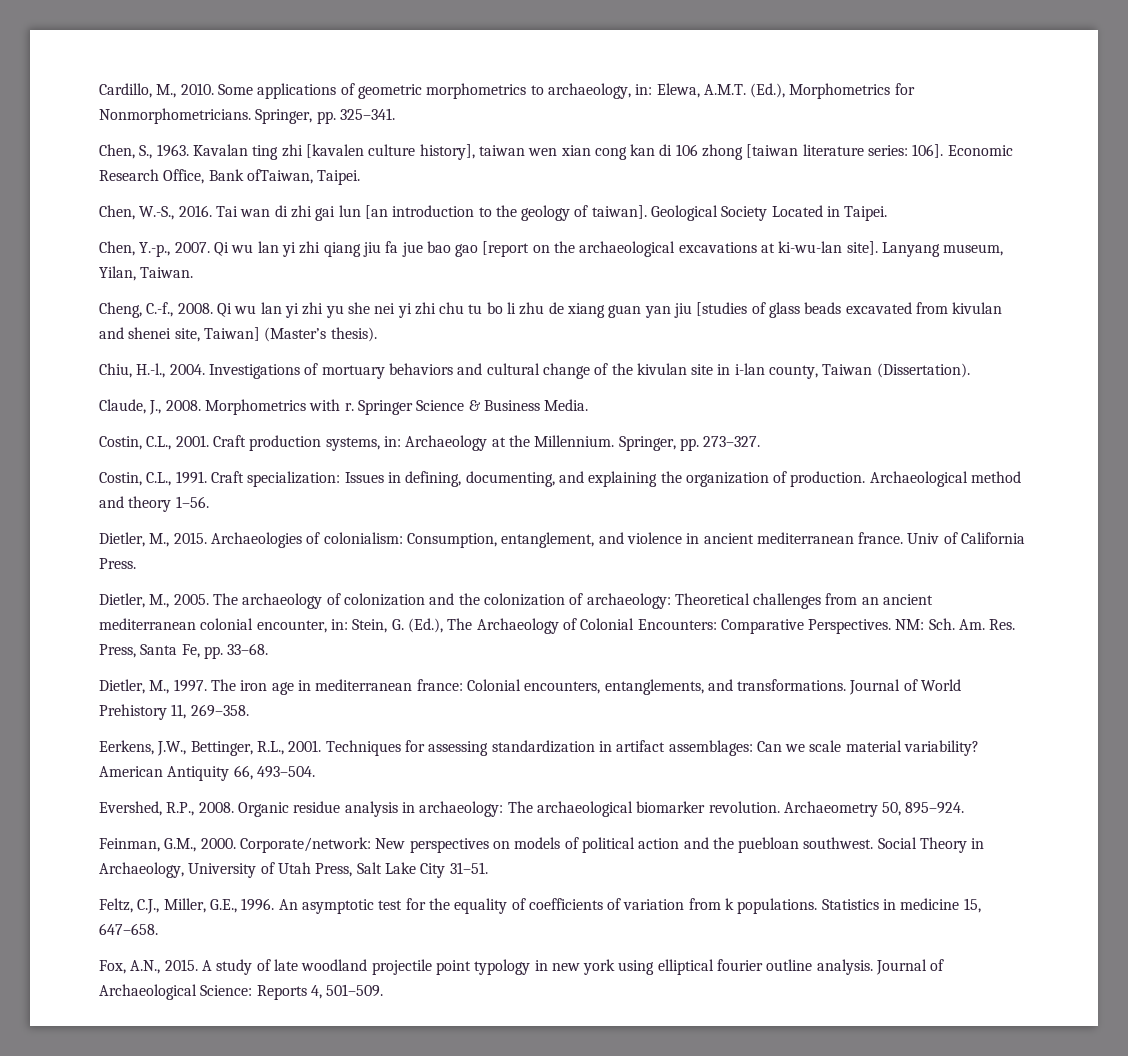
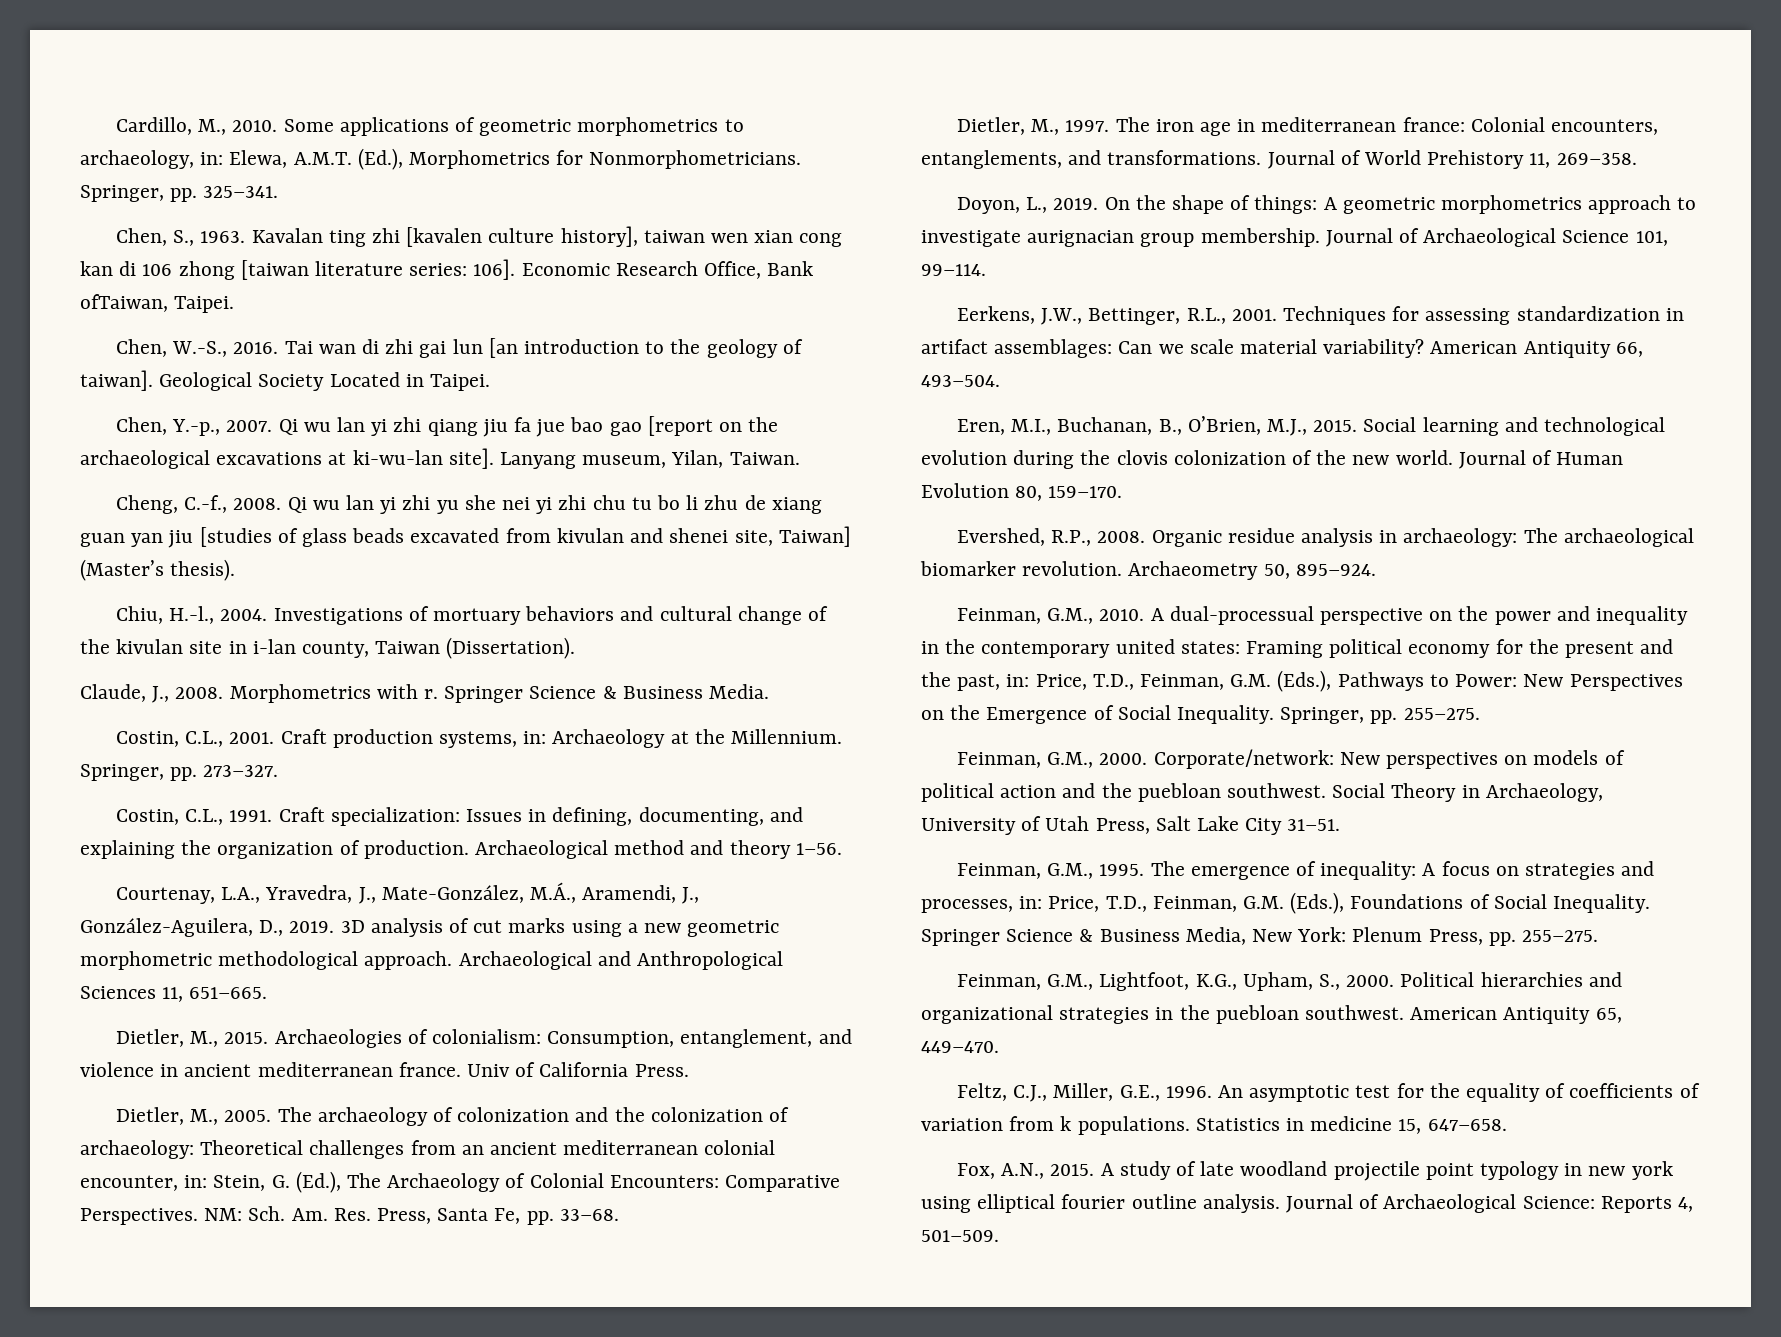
(209, 502) none -> [115,882,700,904] [80,918,780,937] [80,951,784,970] [80,986,268,1002] // Courtenay, L.A., Yravedra, J., Mate-González, M.Á., Aramendi, J., González-Aguilera, D., 2019. 3D analysis of cut marks using a new geometric morphometric methodological approach. Archaeological and Anthropological Sciences 11, 651–665.
(249, 710) none -> [956,195,1697,214] [921,228,1668,247] [921,264,986,276] // Doyon, L., 2019. On the shape of things: A geometric morphometrics approach to investigate aurignacian group membership. Journal of Archaeological Science 101, 99–114.
(315, 772) none -> [956,416,1665,436] [921,450,1624,469] [921,483,1123,501] // Eren, M.I., Buchanan, B., O’Brien, M.J., 2015. Social learning and technological evolution during the clovis colonization of the new world. Journal of Human Evolution 80, 159–170.
(965, 808) none -> [956,606,1688,625] [921,639,1674,658] [921,670,1683,692] [921,705,1480,724] // Feinman, G.M., 2010. A dual-processual perspective on the power and inequality in the contemporary united states: Framing political economy for the present and the past, in: Price, T.D., Feinman, G.M. (Eds.), Pathways to Power: New Perspectives on the Emergence of Social Inequality. Springer, pp. 255–275.
(488, 868) none -> [956,861,1655,880] [921,892,1651,914] [921,927,1599,946] [956,972,1622,991] [921,1005,1622,1024] [921,1041,999,1053] // Feinman, G.M., 1995. The emergence of inequality: A focus on strategies and processes, in: Price, T.D., Feinman, G.M. (Eds.), Foundations of Social Inequality. Springer Science & Business Media, New York: Plenum Press, pp. 255–275. // Feinman, G.M., Lightfoot, K.G., Upham, S., 2000. Political hierarchies and organizational strategies in the puebloan southwest. American Antiquity 65, 449–470.

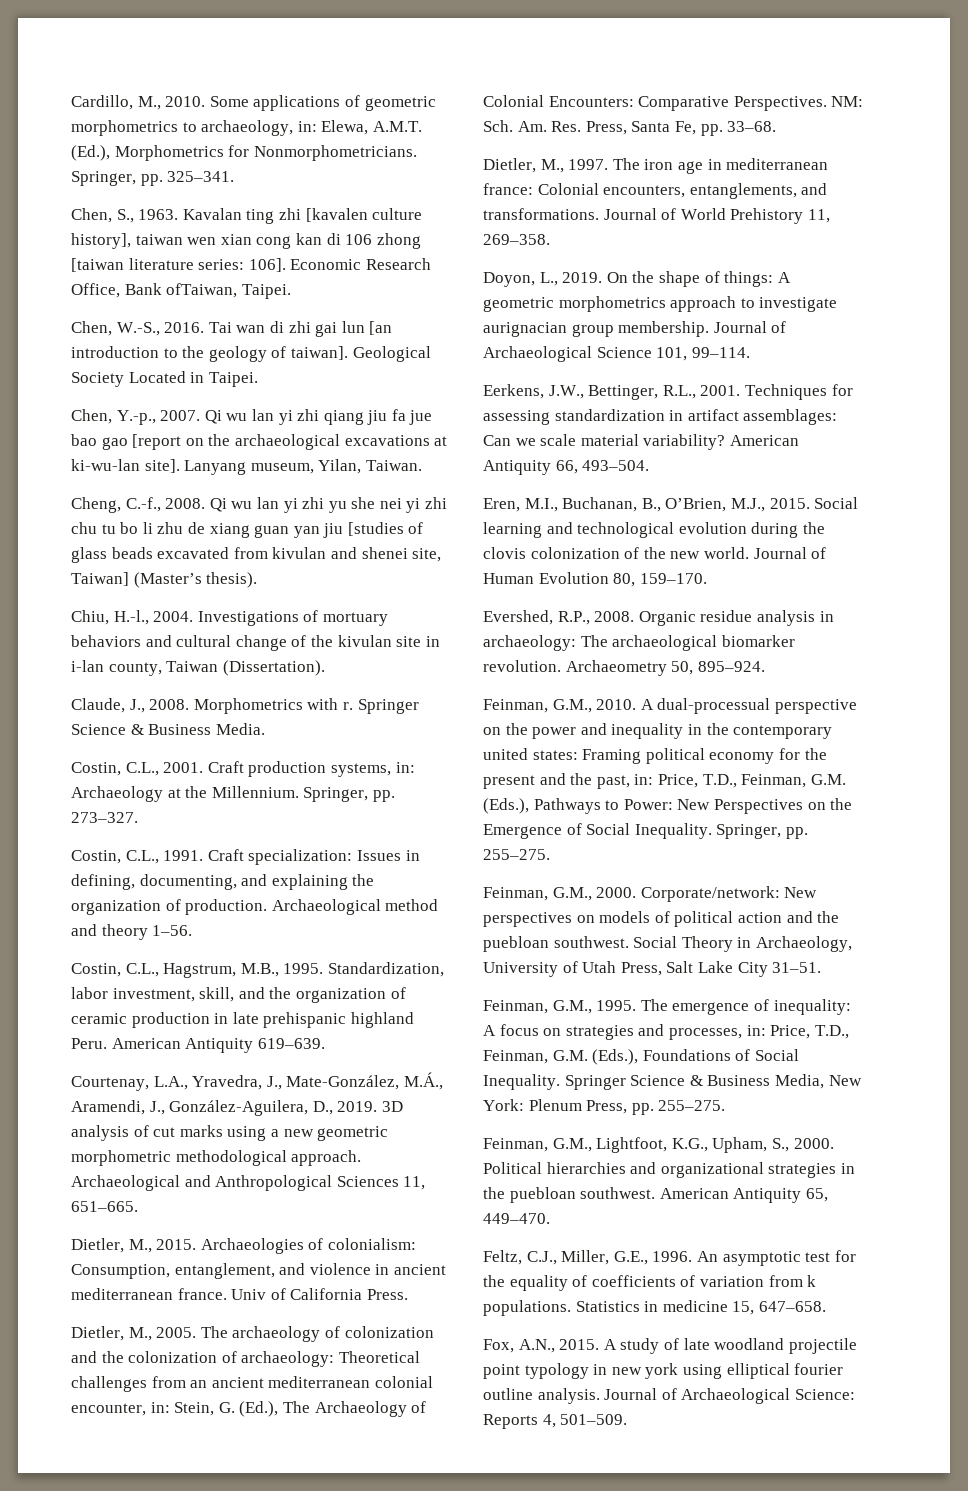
(842, 849) none -> [71,962,444,978] [71,987,406,1003] [71,1012,414,1028] [71,1038,325,1053] // Costin, C.L., Hagstrum, M.B., 1995. Standardization, labor investment, skill, and the organization of ceramic production in late prehispanic highland Peru. American Antiquity 619–639.

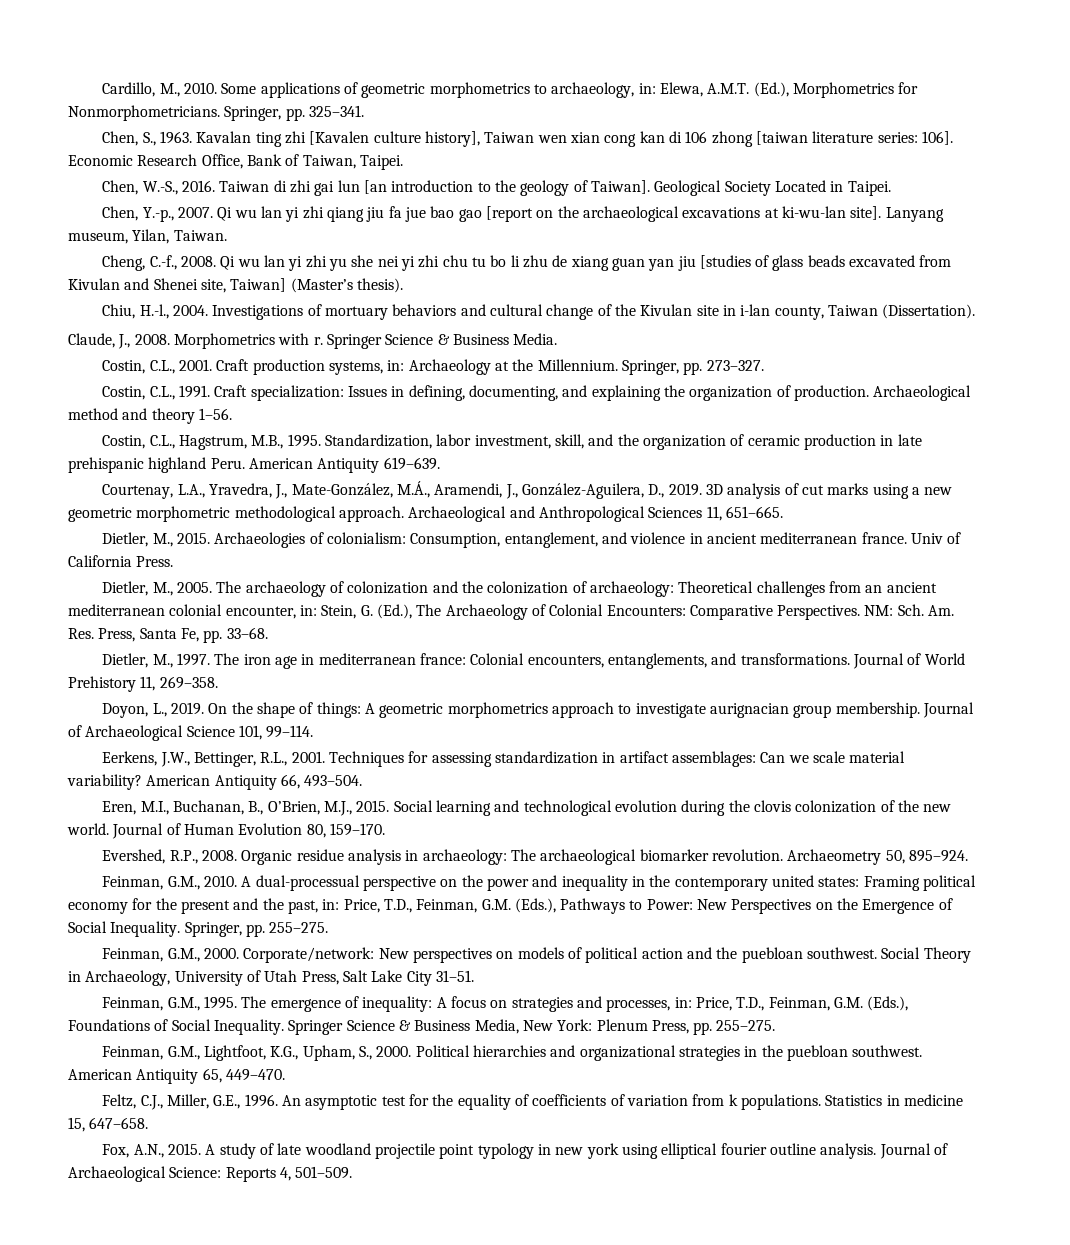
[305,208,368,222] [kavalen -> [309,131,370,145] [Kavalen
[135,234,183,245] taiwan -> [484,132,535,143] Taiwan
[166,283,238,298] ofTaiwan, -> [285,154,356,169] of Taiwan,
[208,322,266,333] Tai wan -> [219,181,270,192] Taiwan
[290,346,348,360] taiwan]. -> [590,180,650,194] Taiwan].
[272,547,408,559] kivulan and shenei -> [68,278,198,290] Kivulan and Shenei
[337,635,392,647] kivulan -> [640,304,693,316] Kivulan

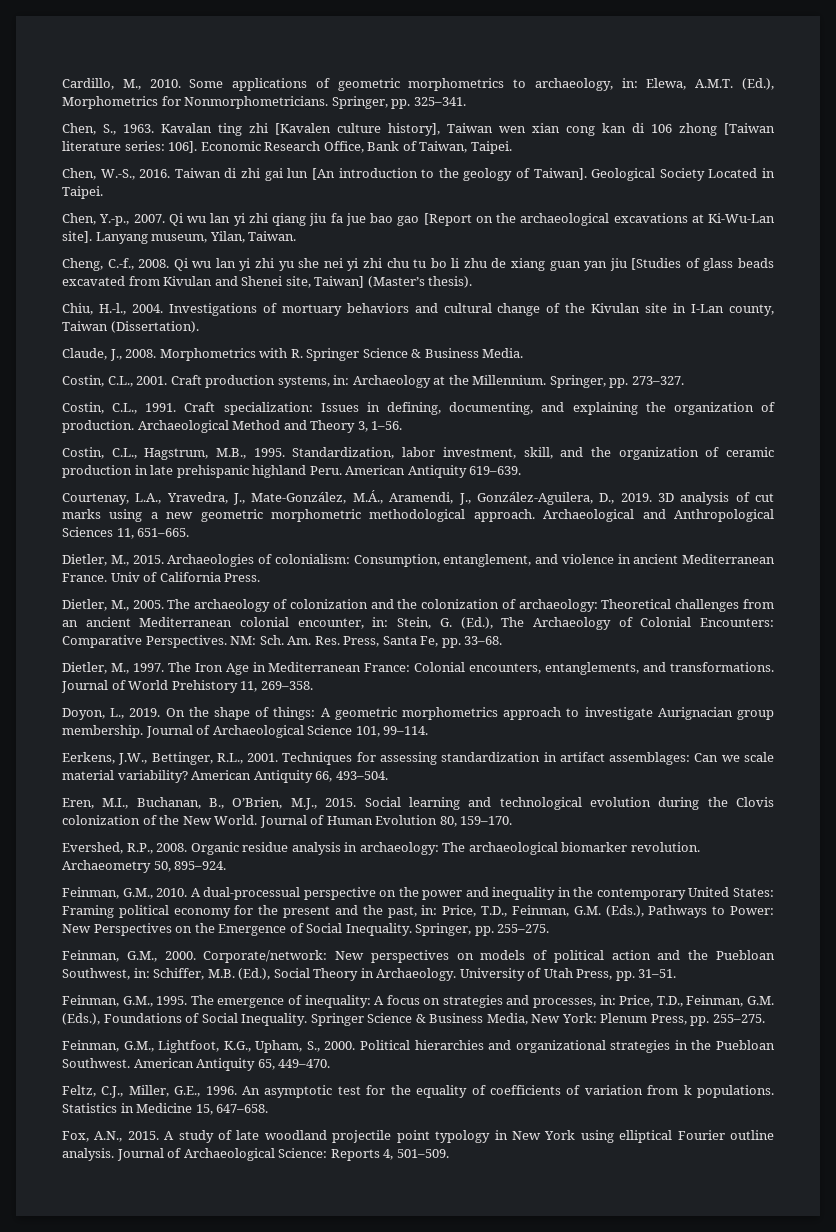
[755,131,808,145] [taiwan -> [724,123,775,135] [Taiwan
[364,180,388,194] [an -> [311,168,335,180] [An
[485,206,533,222] [report -> [423,213,472,226] [Report
[781,206,846,218] ki-wu-lan -> [708,213,775,223] Ki-Wu-Lan
[699,255,751,269] [studies -> [631,258,682,270] [Studies
[740,304,771,316] i-lan -> [691,304,725,313] I-Lan
[313,337,323,345] r. -> [290,349,303,358] R.
[68,408,195,424] method and theory -> [232,420,368,433] Method and Theory 3,
[760,532,907,544] mediterranean france. -> [682,554,775,564] [62,573,107,582] Mediterranean France.
[68,604,165,616] mediterranean -> [139,617,233,627] Mediterranean
[243,653,467,669] iron age in mediterranean france: -> [194,662,411,675] Iron Age in Mediterranean France:
[709,703,789,718] aurignacian -> [657,707,733,720] Aurignacian
[753,800,791,812] clovis -> [736,797,774,807] Clovis
[923,804,952,812] [67,823,109,835] new world. -> [182,815,258,825] New World.
[771,875,860,887] united states: -> [688,887,774,897] United States:
[741,947,877,963] puebloan southwest. -> [715,950,775,960] [62,968,271,980] Puebloan Southwest, in: Schiffer, M.B. (Ed.),
[85,970,171,986] Archaeology, -> [376,968,457,981] Archaeology.
[342,970,432,986] Salt Lake City -> [615,971,635,981] pp.
[786,1045,923,1061] puebloan southwest. -> [715,1040,775,1050] [62,1058,130,1068] Puebloan Southwest.
[903,1094,963,1106] medicine -> [136,1103,193,1113] Medicine
[555,1143,619,1159] new york -> [511,1130,576,1140] New York
[720,1143,767,1155] fourier -> [677,1130,725,1140] Fourier

